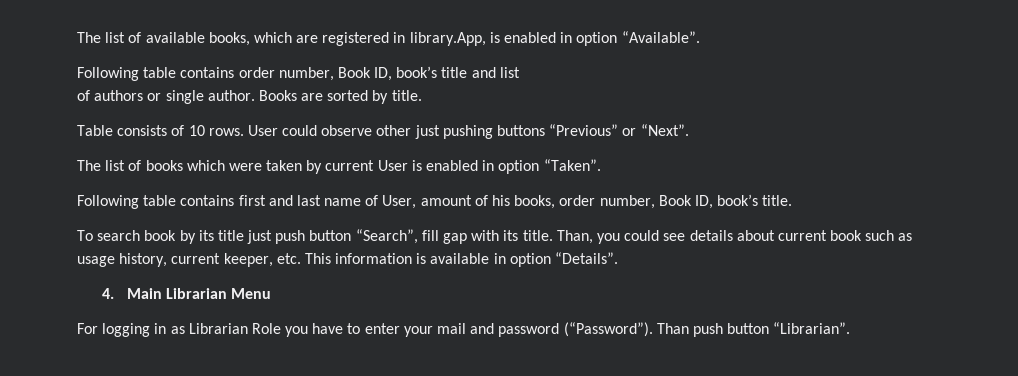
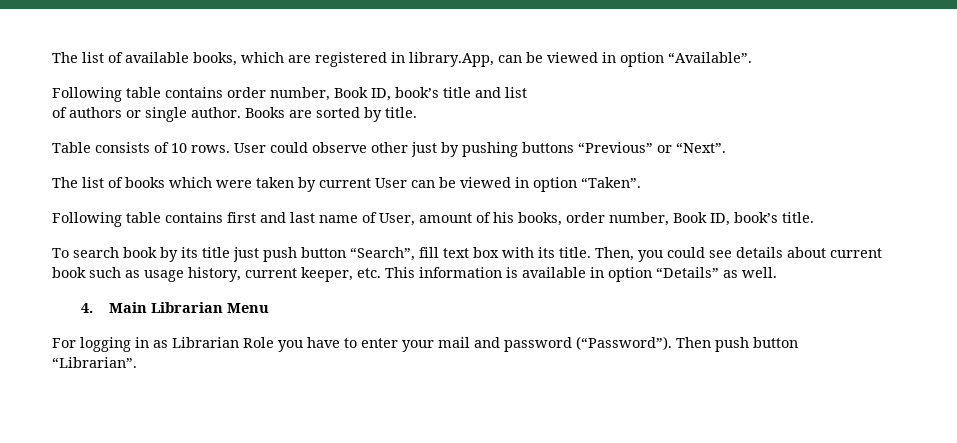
[489,32,557,43] is enabled -> [498,52,598,63] can be viewed
(440, 132) none -> [441,142,459,157] by
[411,160,479,171] is enabled -> [411,177,511,188] can be viewed
[443,233,468,244] gap -> [443,247,499,258] text box
[556,230,593,244] Than, -> [595,247,634,261] Then,
[555,252,619,264] “Details”. -> [656,267,777,278] “Details” as well.
[656,323,689,334] Than -> [676,337,711,348] Then

